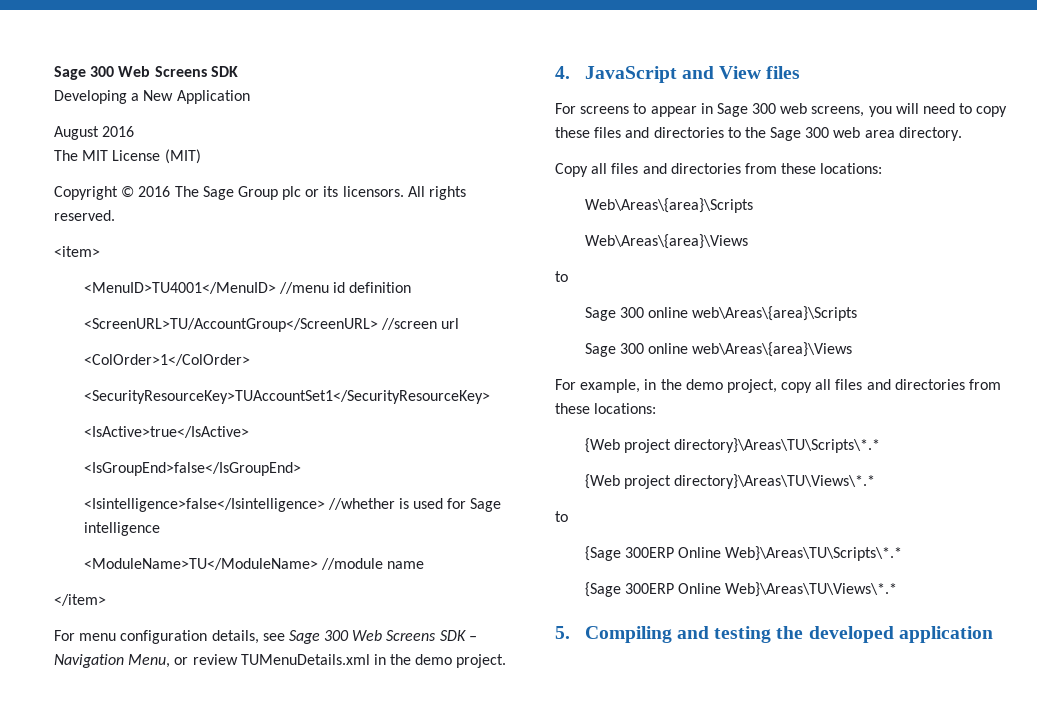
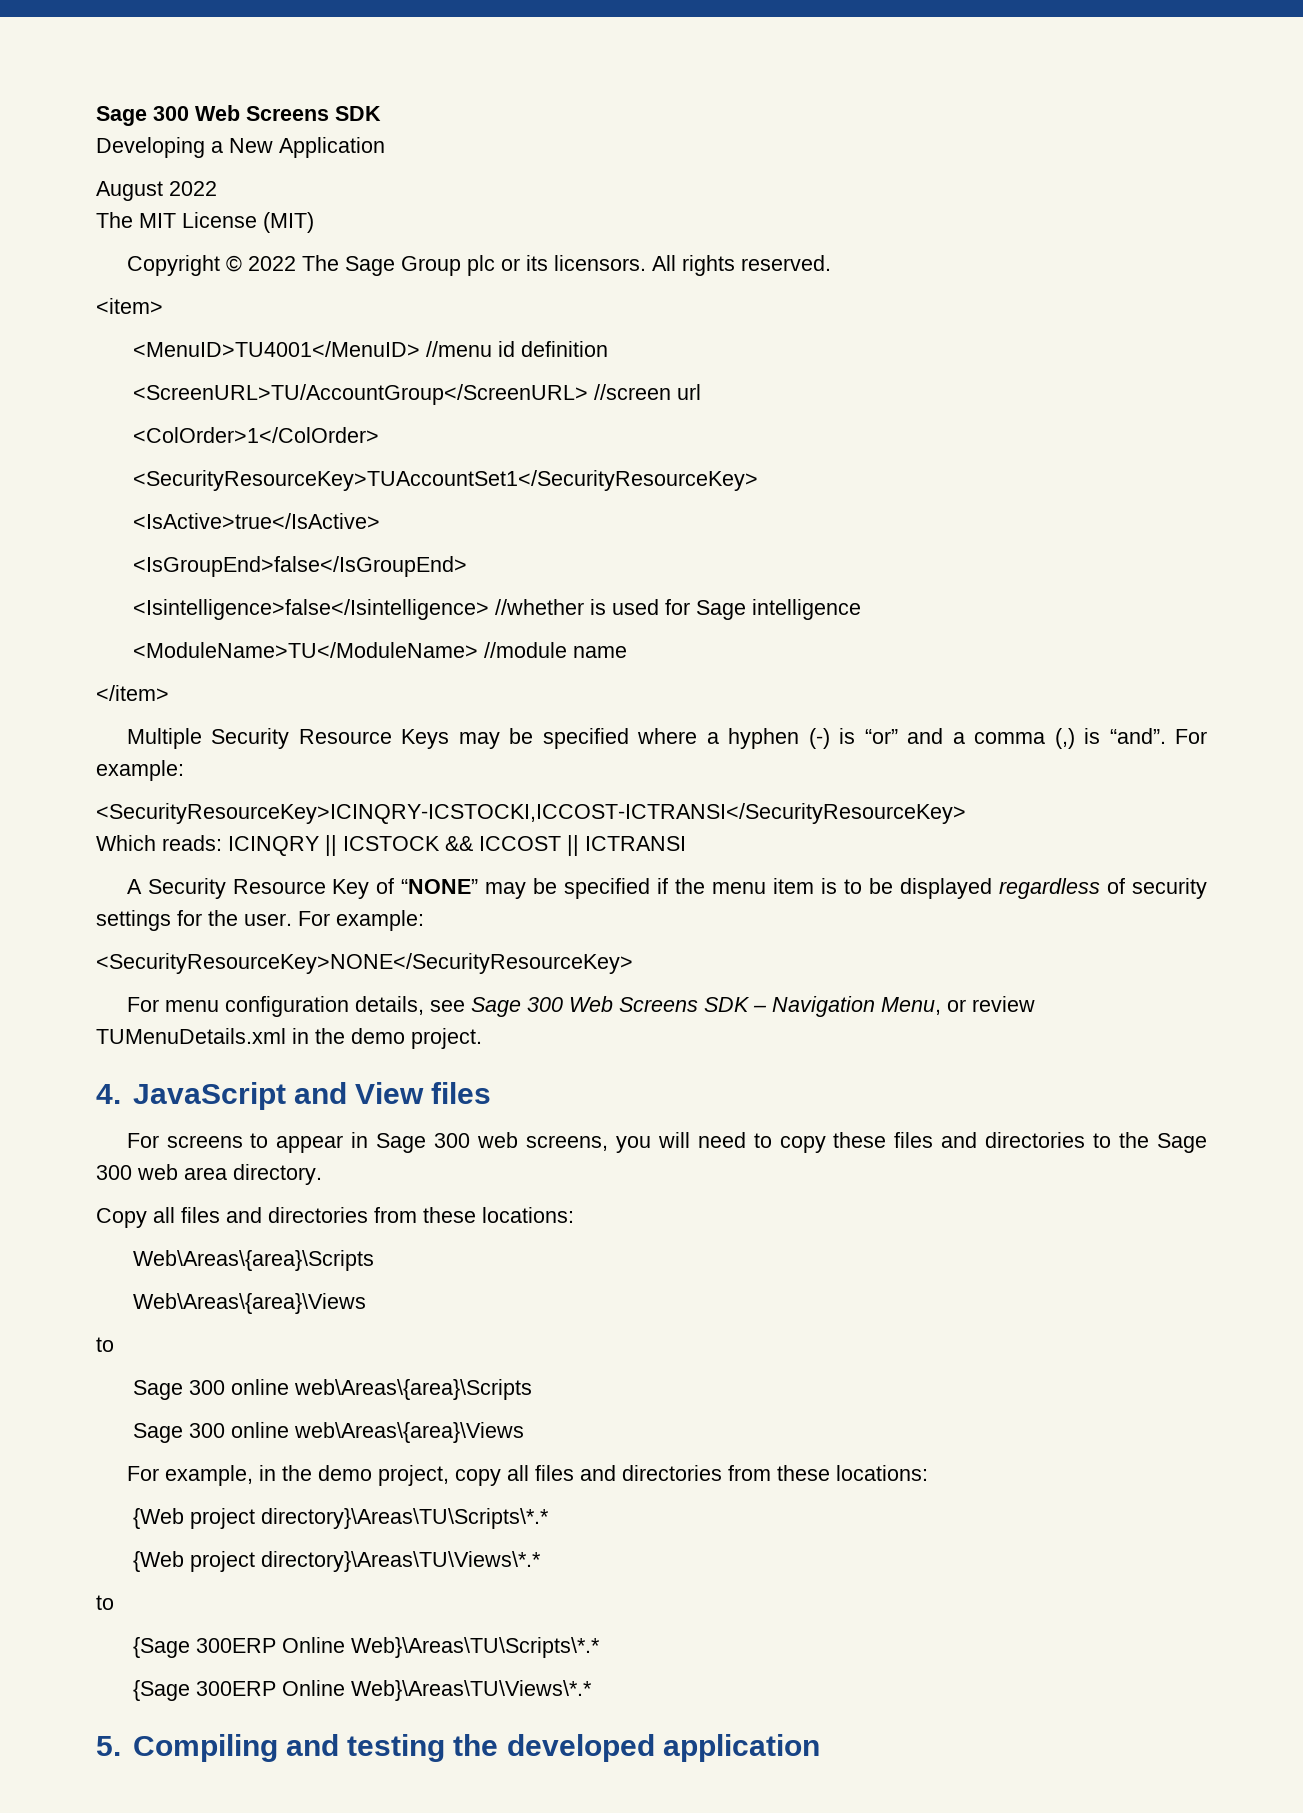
[102,126,135,137] 2016 -> [169,181,217,196] 2022
[138,186,171,197] 2016 -> [247,256,296,271] 2022
(106, 600) none -> [126,728,1207,749] [96,760,184,781] [96,803,966,824] [96,835,686,856] [126,878,1208,899] [96,910,424,931] [96,953,633,974] // Multiple Security Resource Keys may be specified where a hyphen (-) is “or” and a comma (,) is “and”. For example: // <SecurityResourceKey>ICINQRY-ICSTOCKI,ICCOST-ICTRANSI</SecurityResourceKey> // Which reads: ICINQRY || ICSTOCK && ICCOST || ICTRANSI // A Security Resource Key of “NONE” may be specified if the menu item is to be displayed regardless of security settings for the user. For example: // <SecurityResourceKey>NONE</SecurityResourceKey>

